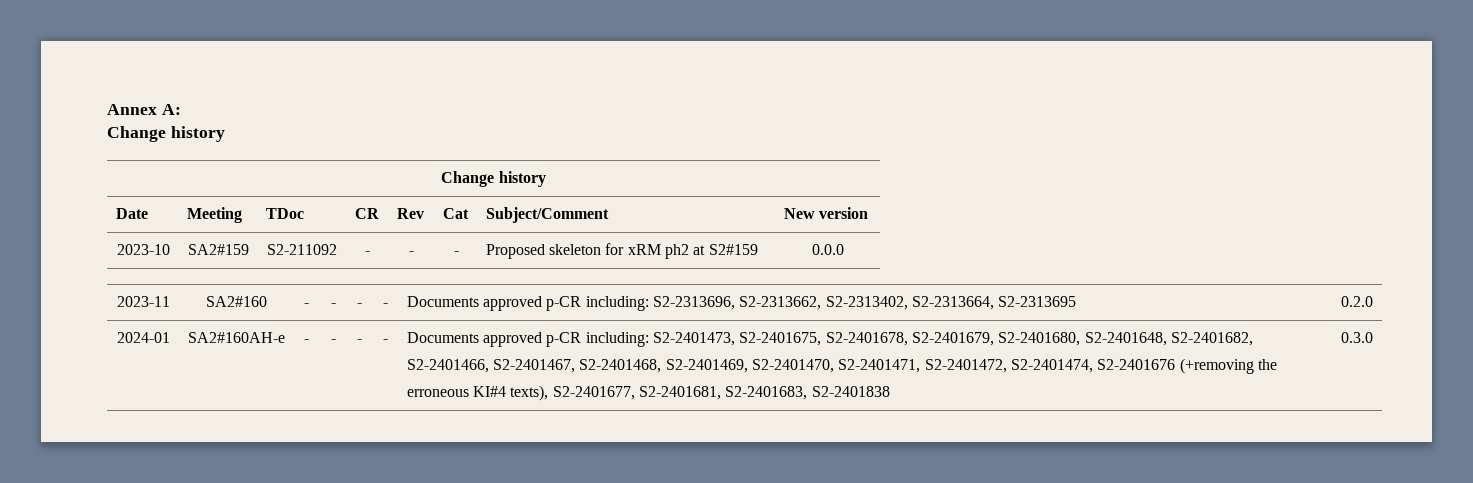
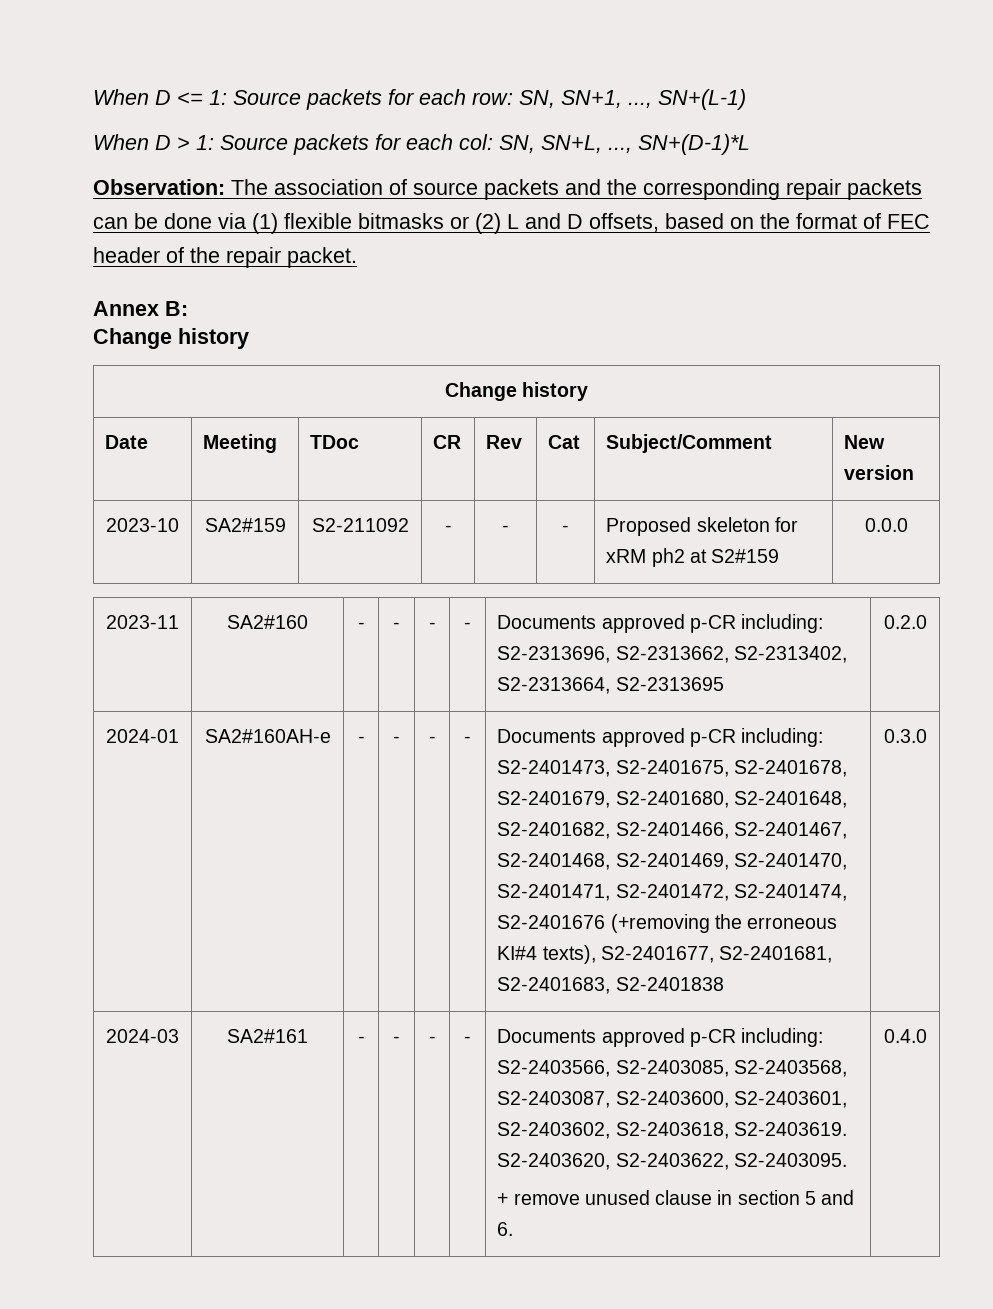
[107,104,181,115] Annex A: -> [93,89,746,110] [93,134,750,155] [93,179,922,200] [93,213,930,234] [93,247,357,268] [93,301,188,316] When D <= 1: Source packets for each row: SN, SN+1, ..., SN+(L-1) // When D > 1: Source packets for each col: SN, SN+L, ..., SN+(D-1)*L // Observation: The association of source packets and the corresponding repair packets can be done via (1) flexible bitmasks or (2) L and D offsets, based on the format of FEC header of the repair packet. // Annex B:
(1373, 337) none -> [106,1029,179,1043] [227,1029,308,1043] [357,1036,365,1043] [393,1036,400,1043] [428,1036,436,1043] [464,1036,471,1043] [497,1028,824,1047] [497,1060,847,1077] [497,1091,847,1108] [497,1122,847,1139] [497,1153,847,1170] [497,1190,855,1205] [497,1222,514,1236] [883,1029,927,1043] // 2024-03 | SA2#161 | - | - | - | - | Documents approved p-CR including: S2-2403566, S2-2403085, S2-2403568, S2-2403087, S2-2403600, S2-2403601, S2-2403602, S2-2403618, S2-2403619. S2-2403620, S2-2403622, S2-2403095. // + remove unused clause in section 5 and 6. | 0.4.0

